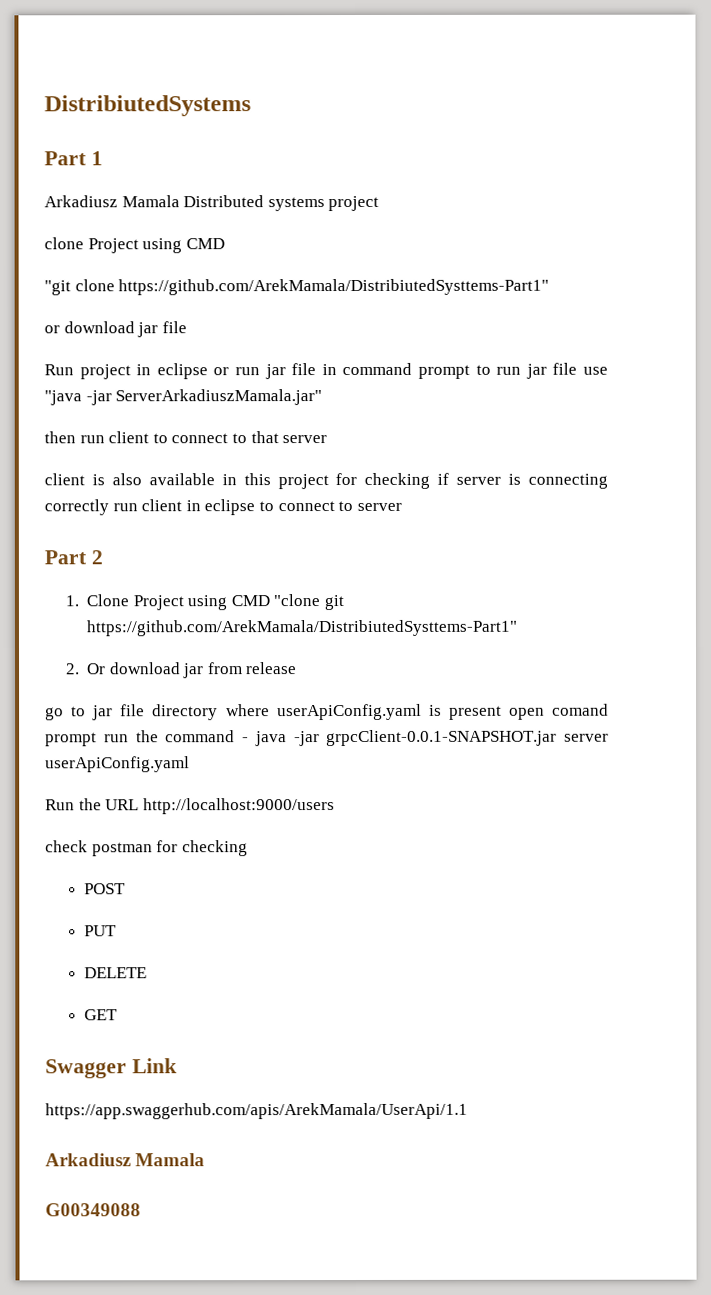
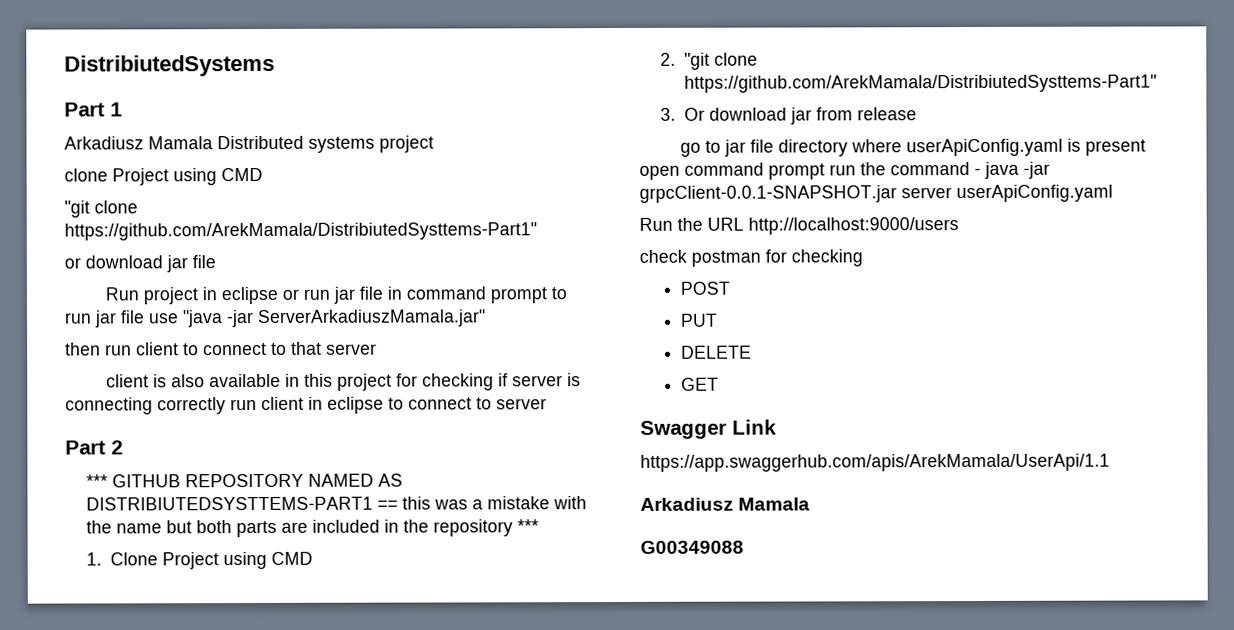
(103, 557) none -> [86,473,404,488] [86,496,588,511] [86,519,540,538] // *** GITHUB REPOSITORY NAMED AS DISTRIBIUTEDSYSTTEMS-PART1 == this was a mistake with the name but both parts are included in the repository ***
[273,594,344,611] [86,619,518,637] [65,663,80,675] "clone git https://github.com/ArekMamala/DistribiutedSysttems-Part1" // 2. -> [660,52,759,70] [684,74,1158,93] [660,107,677,121] // 2. "git clone https://github.com/ArekMamala/DistribiutedSysttems-Part1" // 3.
[552,703,610,716] comand -> [684,162,764,176] command

